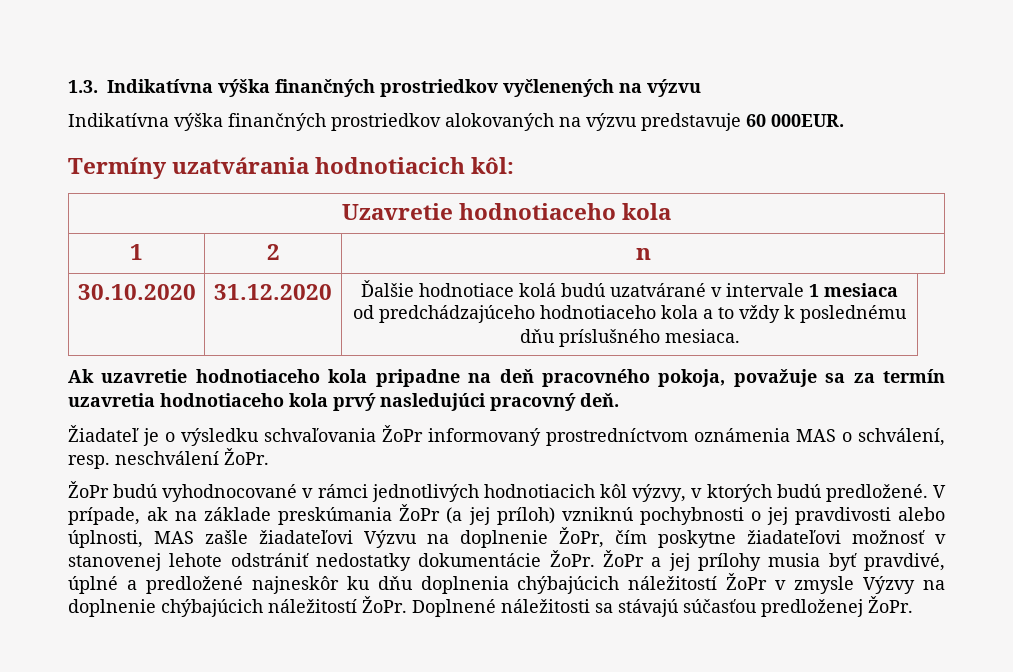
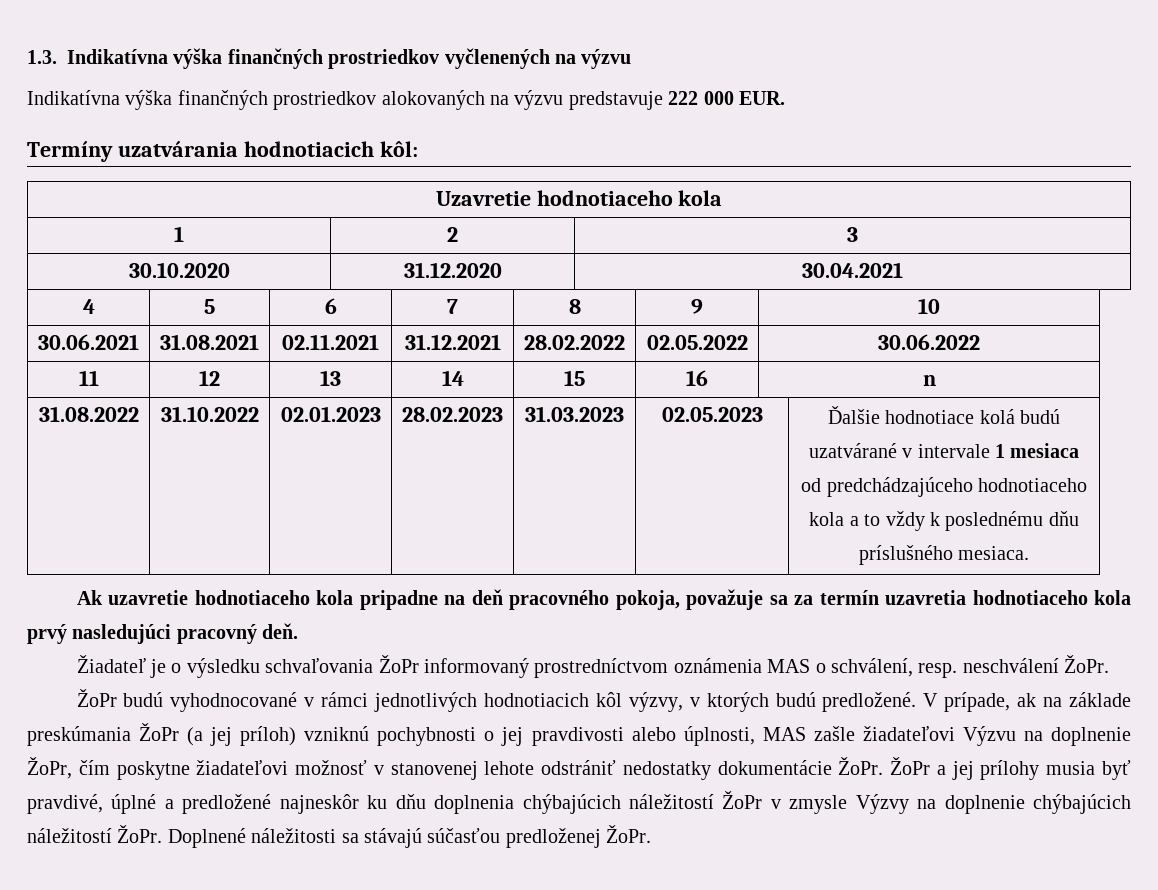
[746,114,844,127] 60 000EUR. -> [668,91,785,105] 222 000 EUR.
[635,248,651,260] n -> [847,227,858,242] 3
(332, 292) none -> [802,262,903,278] [82,299,95,314] [204,299,215,314] [324,298,337,314] [447,299,458,314] [568,299,581,314] [691,299,703,314] [918,298,940,314] [38,334,139,350] [160,334,259,350] [282,334,379,350] [404,334,501,350] [524,335,625,350] [646,335,748,350] [878,334,980,350] [78,370,99,386] [199,370,220,386] [320,370,341,386] [441,370,464,386] [564,370,585,386] [686,370,708,386] [922,375,936,386] [38,406,139,422] [160,406,259,422] [280,406,381,422] [402,407,503,422] [525,406,624,422] [661,407,763,422] | 30.04.2021 // 4 | 5 | 6 | 7 | 8 | 9 | 10 // 30.06.2021 | 31.08.2021 | 02.11.2021 | 31.12.2021 | 28.02.2022 | 02.05.2022 | 30.06.2022 // 11 | 12 | 13 | 14 | 15 | 16 | n // 31.08.2022 | 31.10.2022 | 02.01.2023 | 28.02.2023 | 31.03.2023 | 02.05.2023

